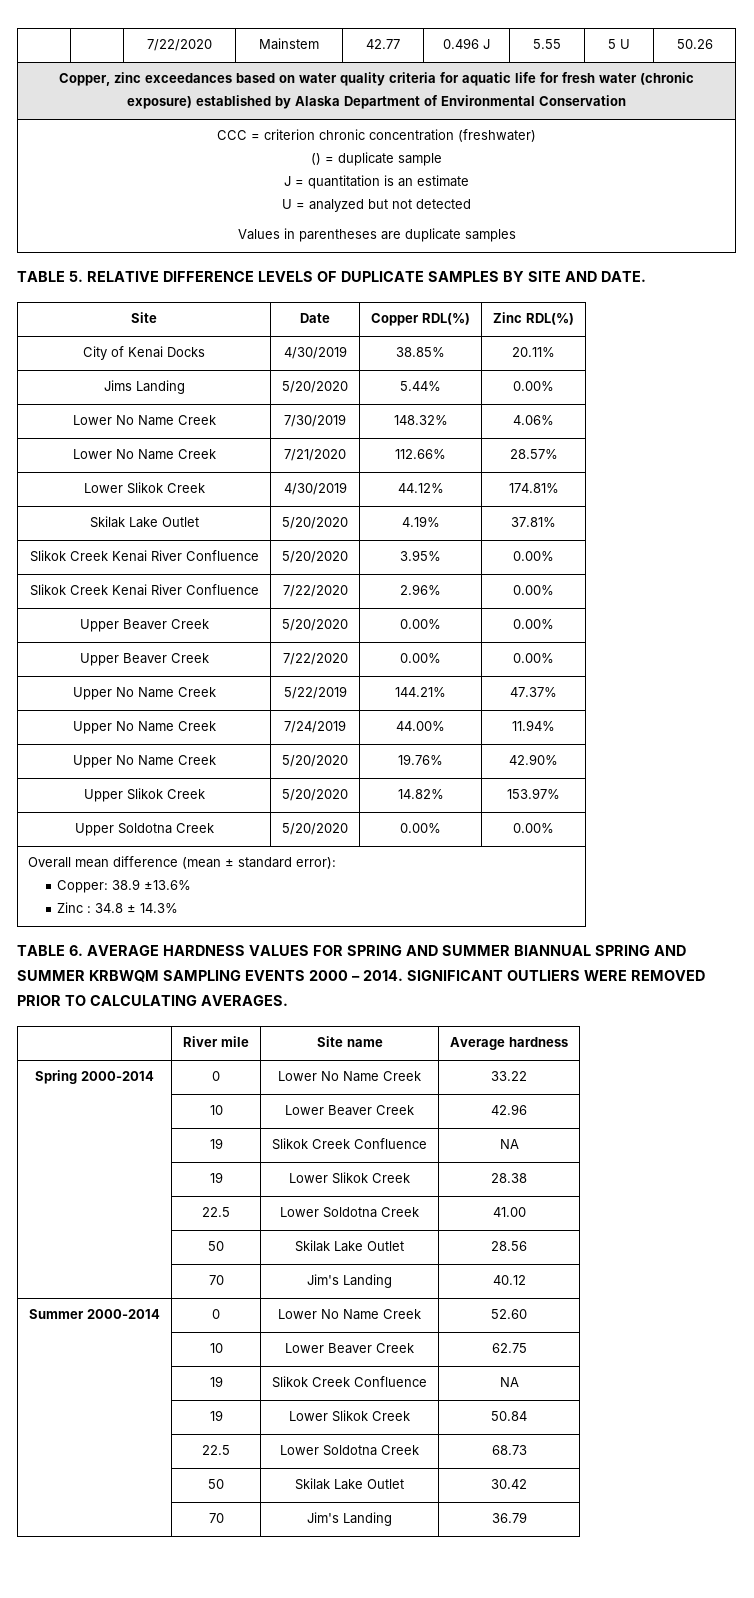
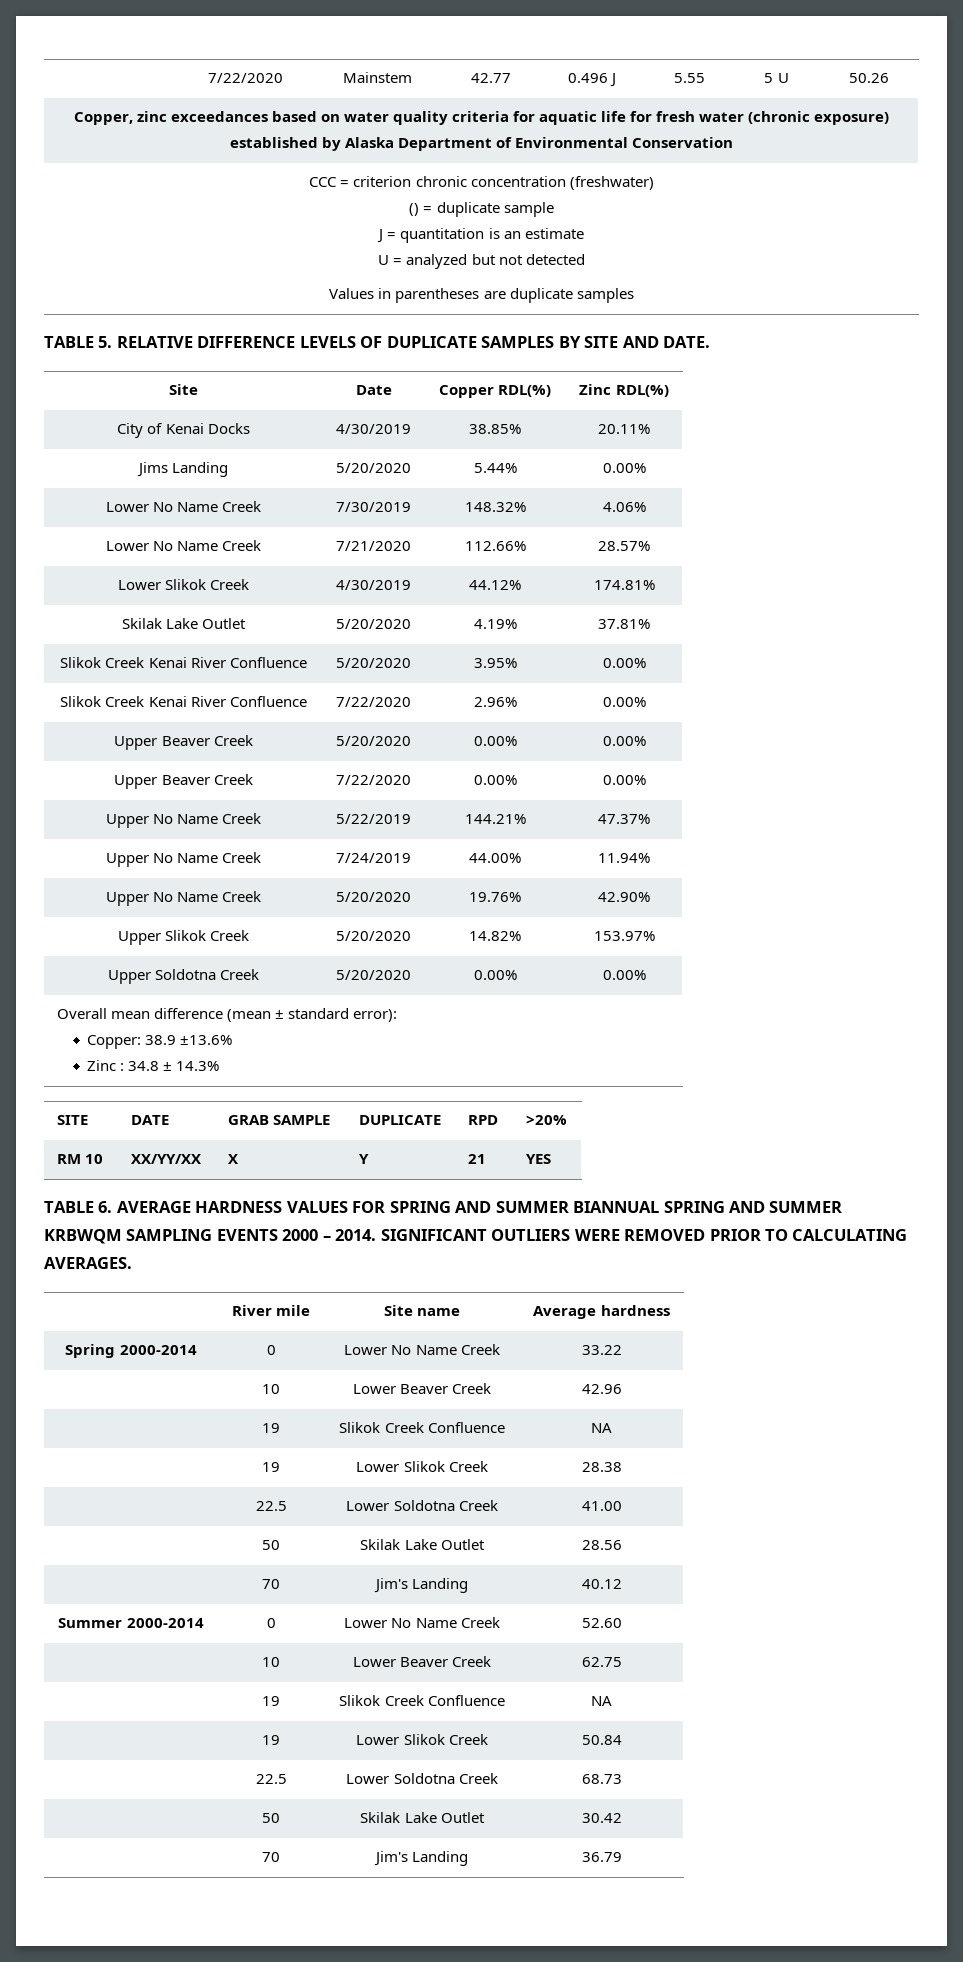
(179, 908) none -> [57,1115,89,1125] [131,1115,170,1125] [228,1115,331,1125] [359,1115,442,1125] [468,1115,499,1125] [526,1115,568,1125] [57,1154,104,1164] [131,1154,202,1164] [228,1154,239,1164] [359,1154,370,1164] [468,1154,487,1164] [526,1154,552,1164] // SITE | DATE | GRAB SAMPLE | DUPLICATE | RPD | >20% // RM 10 | XX/YY/XX | X | Y | 21 | YES

